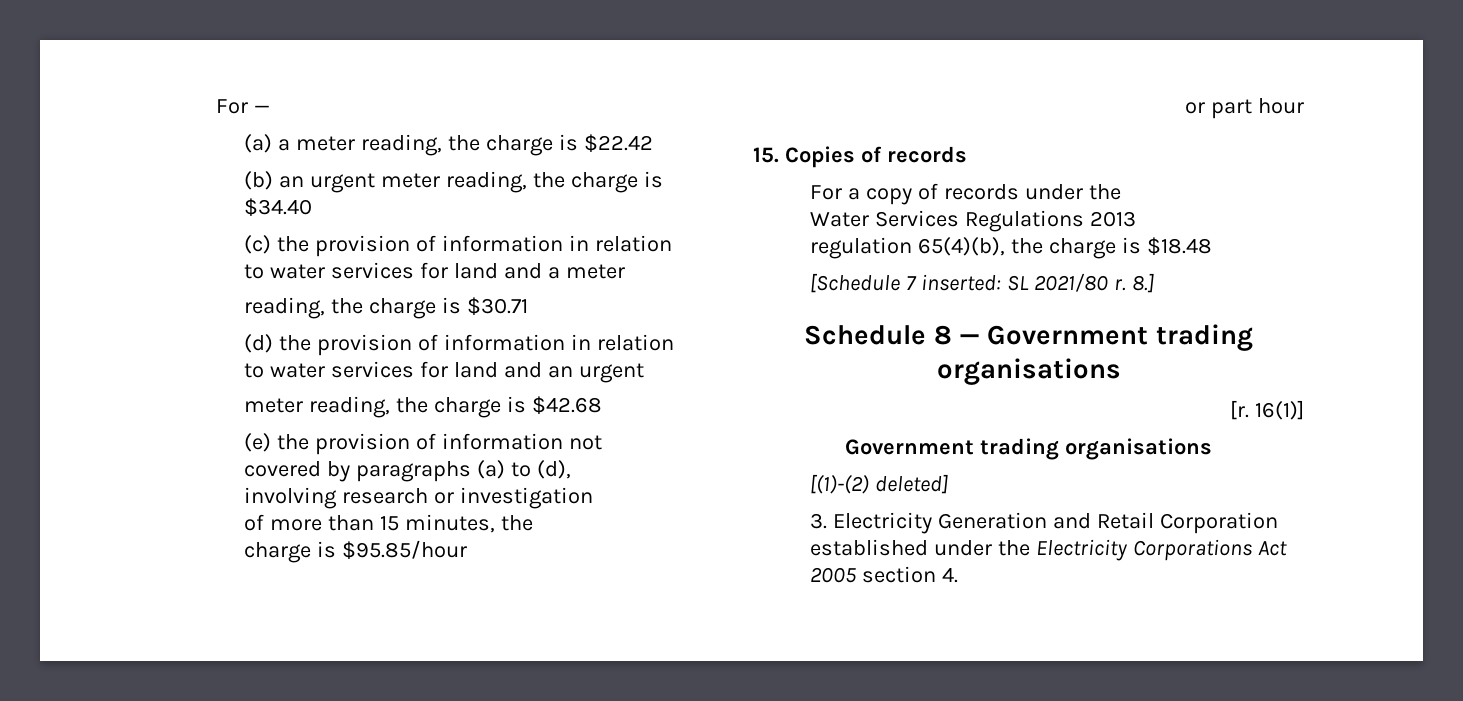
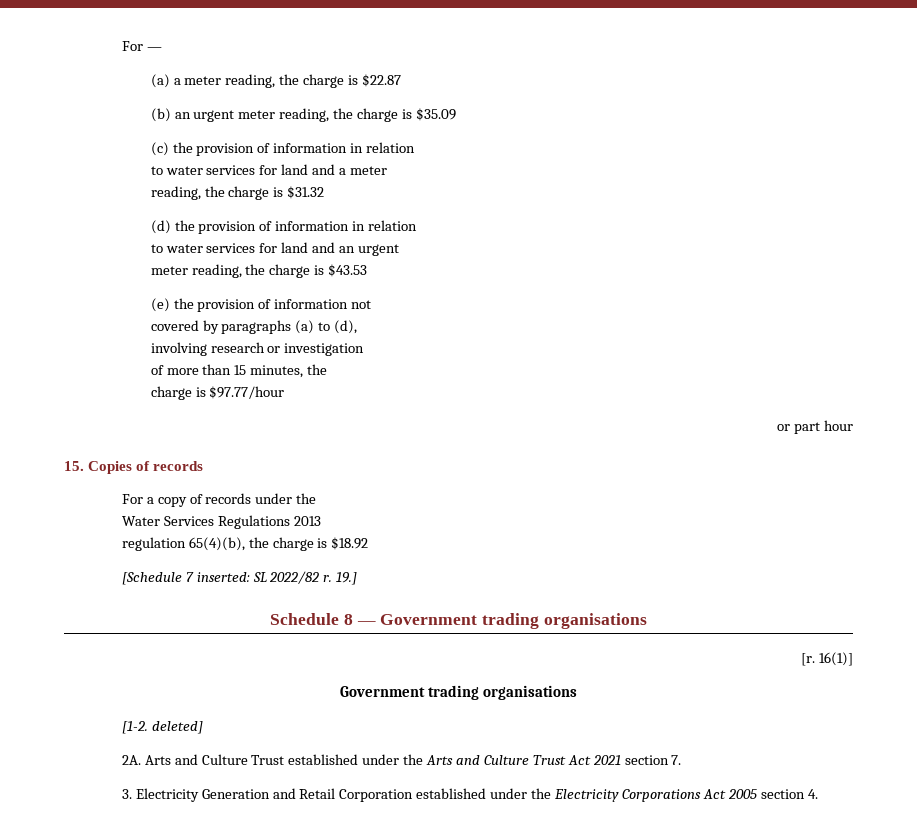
[583,134,653,153] $22.42 -> [362,74,402,87] $22.87
[244,198,313,217] $34.40 -> [415,108,456,121] $35.09
[467,297,529,316] $30.71 -> [287,186,325,199] $31.32
[531,396,602,415] $42.68 -> [328,264,368,277] $43.53
[342,540,468,560] $95.85/hour -> [209,386,285,399] $97.77/hour
[1146,237,1212,256] $18.48 -> [331,537,369,550] $18.92
[1033,273,1154,293] 2021/80 r. 8.] -> [269,571,358,585] 2022/82 r. 19.]
[809,474,869,494] [(1)-(2) -> [121,721,148,734] [1-2.
(948, 484) none -> [121,754,682,765] // 2A. Arts and Culture Trust established under the Arts and Culture Trust Act 2021 section 7.

